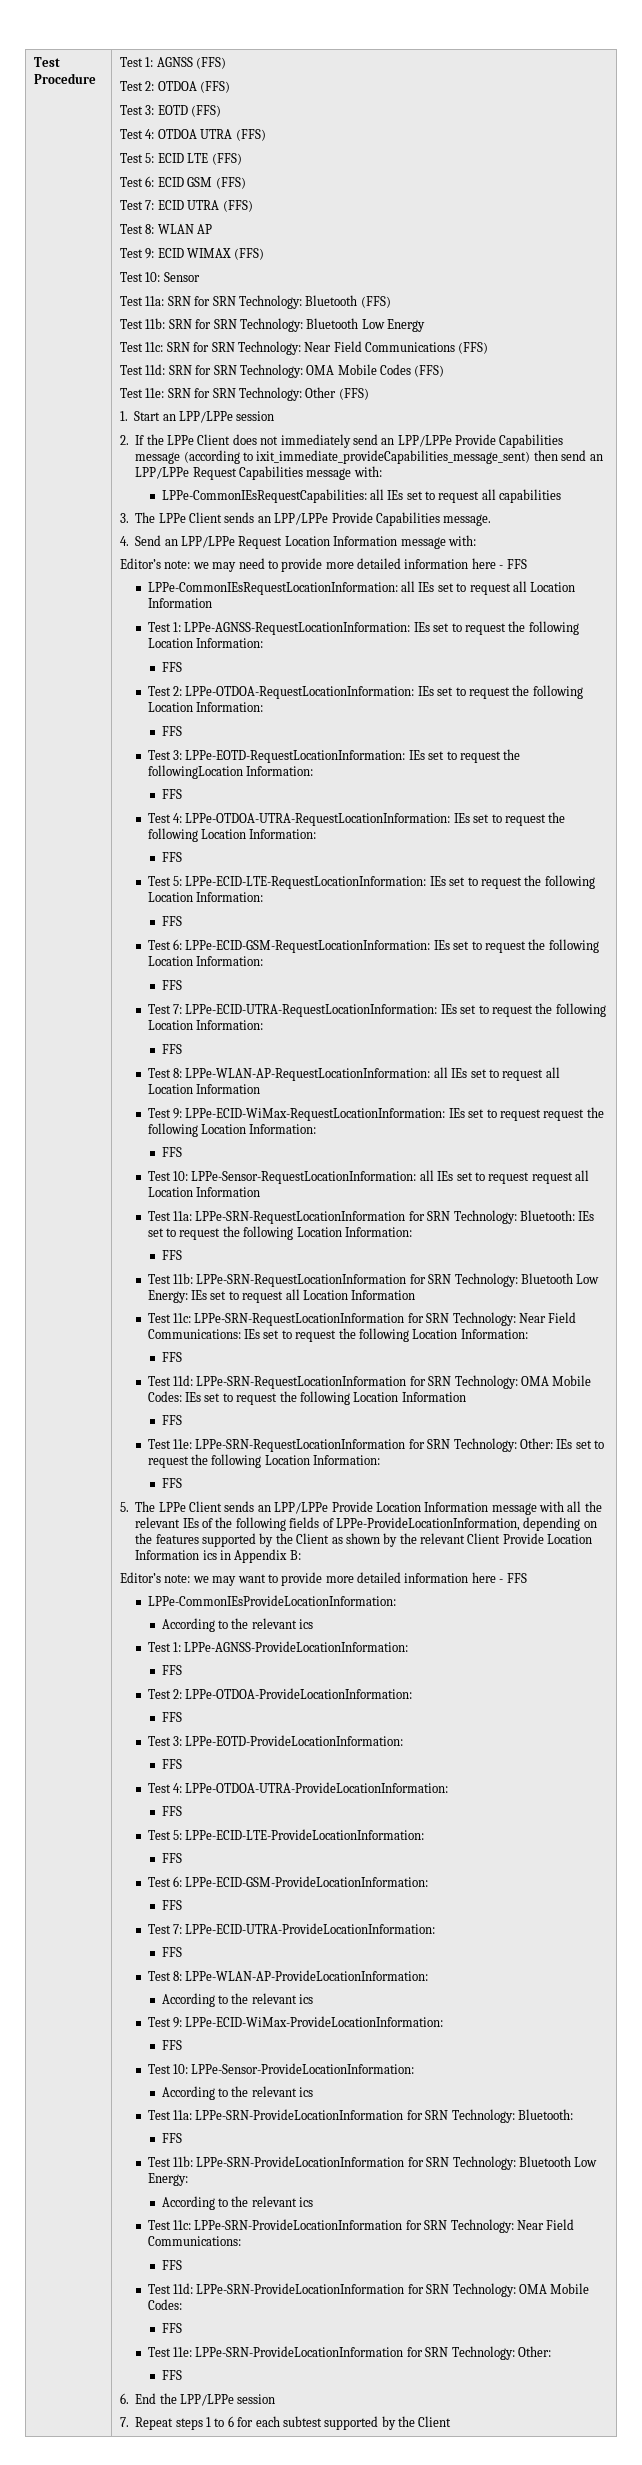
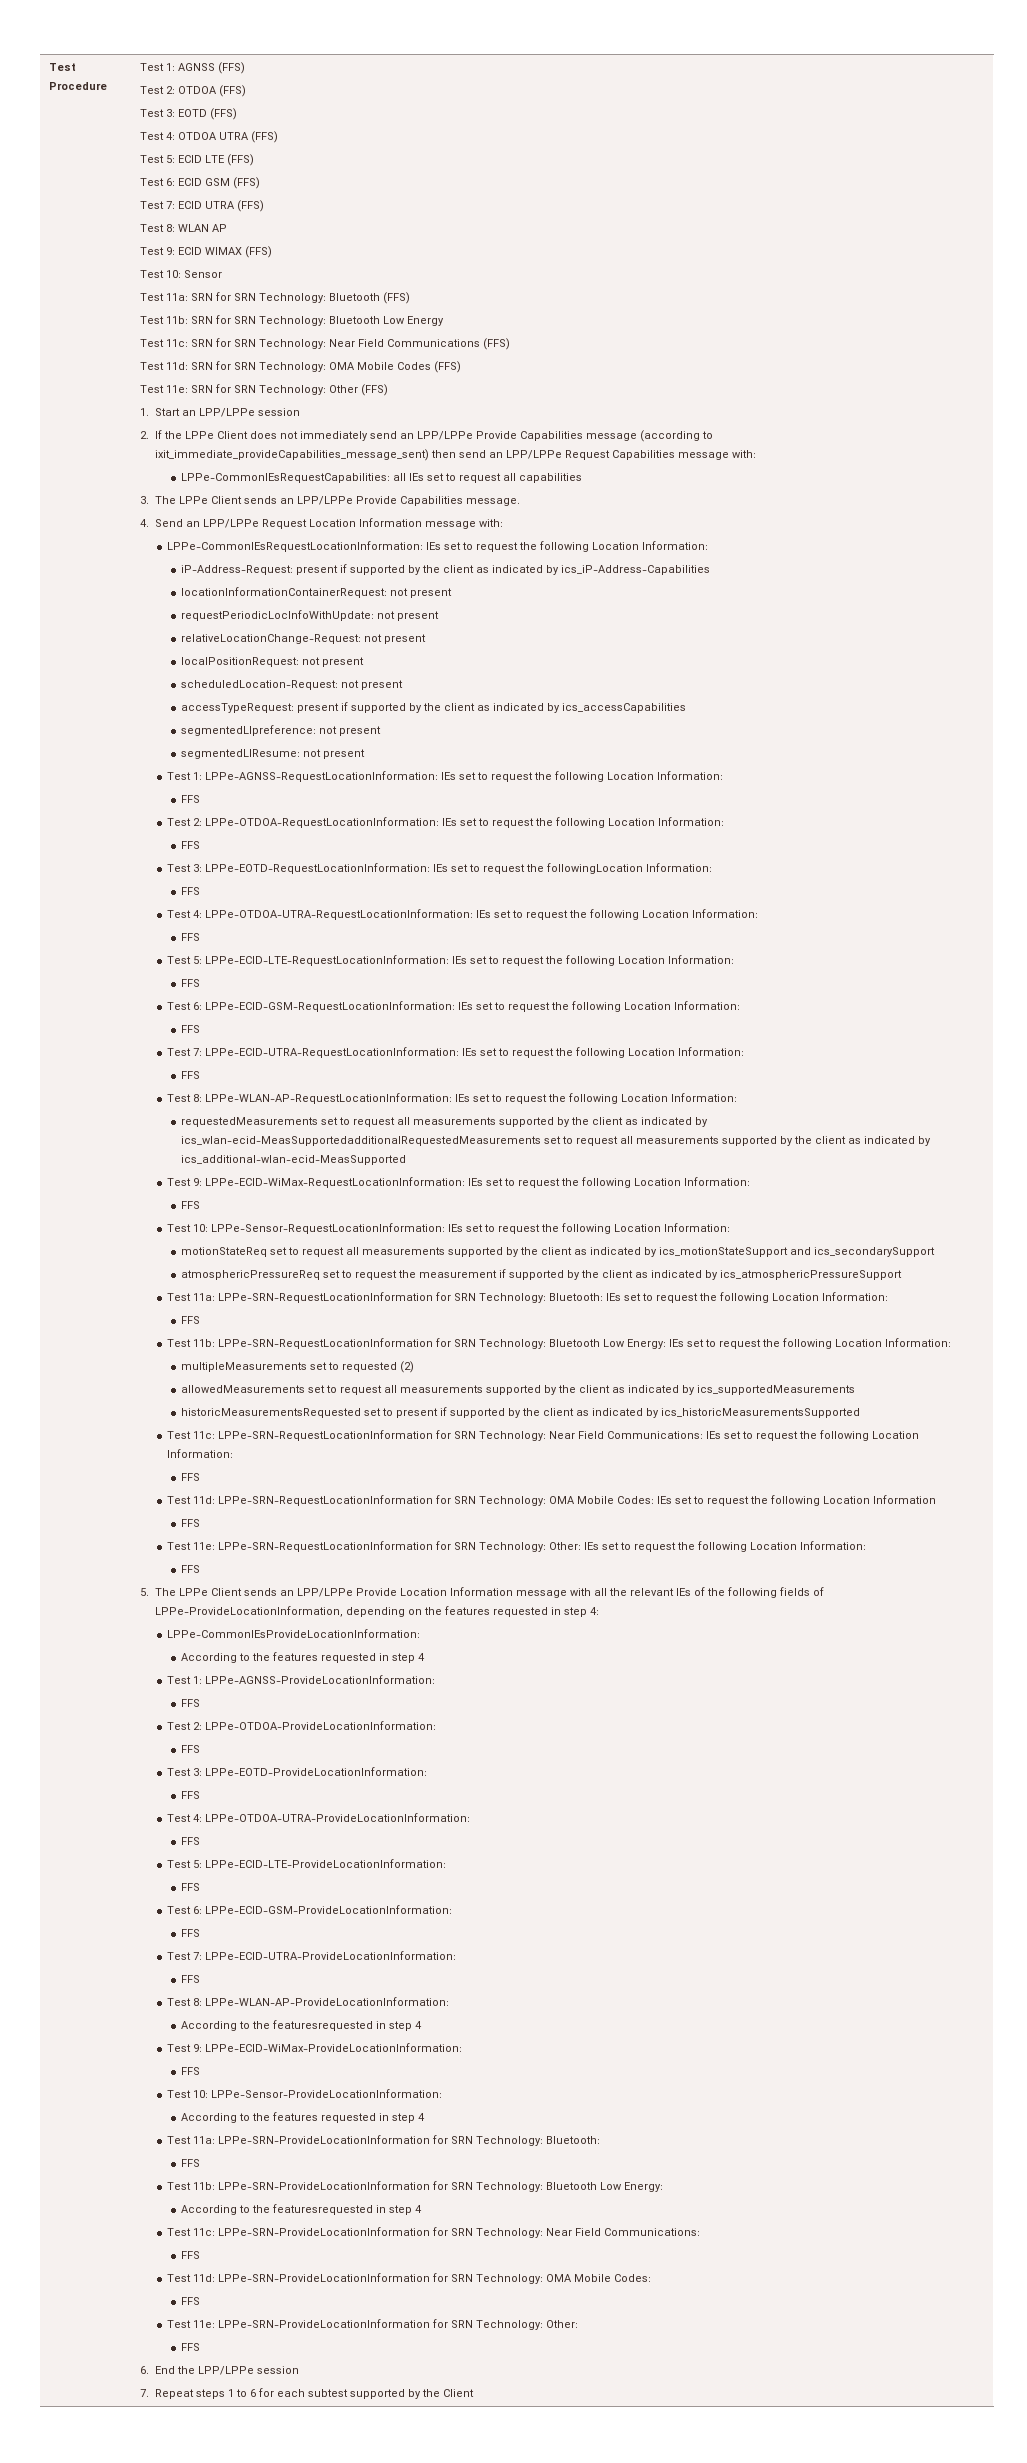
[120,558,527,572] // Editor’s note: we may need to provide more detailed information here - FFS -> (503, 523) none
[401,581,576,595] [147,598,212,608] all IEs set to request all Location Information -> [425,541,708,552] [180,564,710,575] [180,587,452,598] [180,610,439,621] [180,634,426,644] [180,657,364,667] [180,680,403,690] [180,702,686,713] [180,725,381,736] [180,749,365,759] IEs set to request the following Location Information: // iP-Address-Request: present if supported by the client as indicated by ics_iP-Address-Capabilities // locationInformationContainerRequest: not present // requestPeriodicLocInfoWithUpdate: not present // relativeLocationChange-Request: not present // localPositionRequest: not present // scheduledLocation-Request: not present // accessTypeRequest: present if supported by the client as indicated by ics_accessCapabilities // segmentedLIpreference: not present // segmentedLIResume: not present
[433,1067,560,1081] [147,1084,261,1094] all IEs set to request all Location Information -> [454,1093,737,1104] [180,1117,708,1127] [180,1136,931,1146] [180,1155,406,1165] IEs set to request the following Location Information: // requestedMeasurements set to request all measurements supported by the client as indicated by ics_wlan-ecid-MeasSupportedadditionalRequestedMeasurements set to request all measurements supported by the client as indicated by ics_additional-wlan-ecid-MeasSupported
[543,1109,585,1121] request -> (560, 1183) none
[419,1170,590,1184] [147,1187,261,1197] all IEs set to request request all Location Information -> [447,1223,730,1234] [180,1247,935,1257] [180,1269,902,1280] IEs set to request the following Location Information: // motionStateReq set to request all measurements supported by the client as indicated by ics_motionStateSupport and ics_secondarySupport // atmosphericPressureReq set to request the measurement if supported by the client as indicated by ics_atmosphericPressureSupport
[285,1289,416,1300] all Location Information -> [761,1338,951,1349] [180,1361,414,1373] [180,1385,855,1395] [180,1407,860,1418] the following Location Information: // multipleMeasurements set to requested (2) // allowedMeasurements set to request all measurements supported by the client as indicated by ics_supportedMeasurements // historicMeasurementsRequested set to present if supported by the client as indicated by ics_historicMeasurementsSupported
[202,1533,593,1547] [135,1549,301,1563] [120,1572,527,1586] supported by the Client as shown by the relevant Client Provide Location Information ics in Appendix B: // Editor’s note: we may want to provide more detailed information here - FFS -> [492,1607,599,1617] requested in step 4:
[251,1618,314,1629] relevant ics -> [272,1652,425,1663] features requested in step 4
[251,1993,314,2004] relevant ics -> [272,2020,422,2031] featuresrequested in step 4
[251,2086,314,2097] relevant ics -> [272,2112,425,2123] features requested in step 4
[251,2196,314,2207] relevant ics -> [272,2204,422,2215] featuresrequested in step 4

